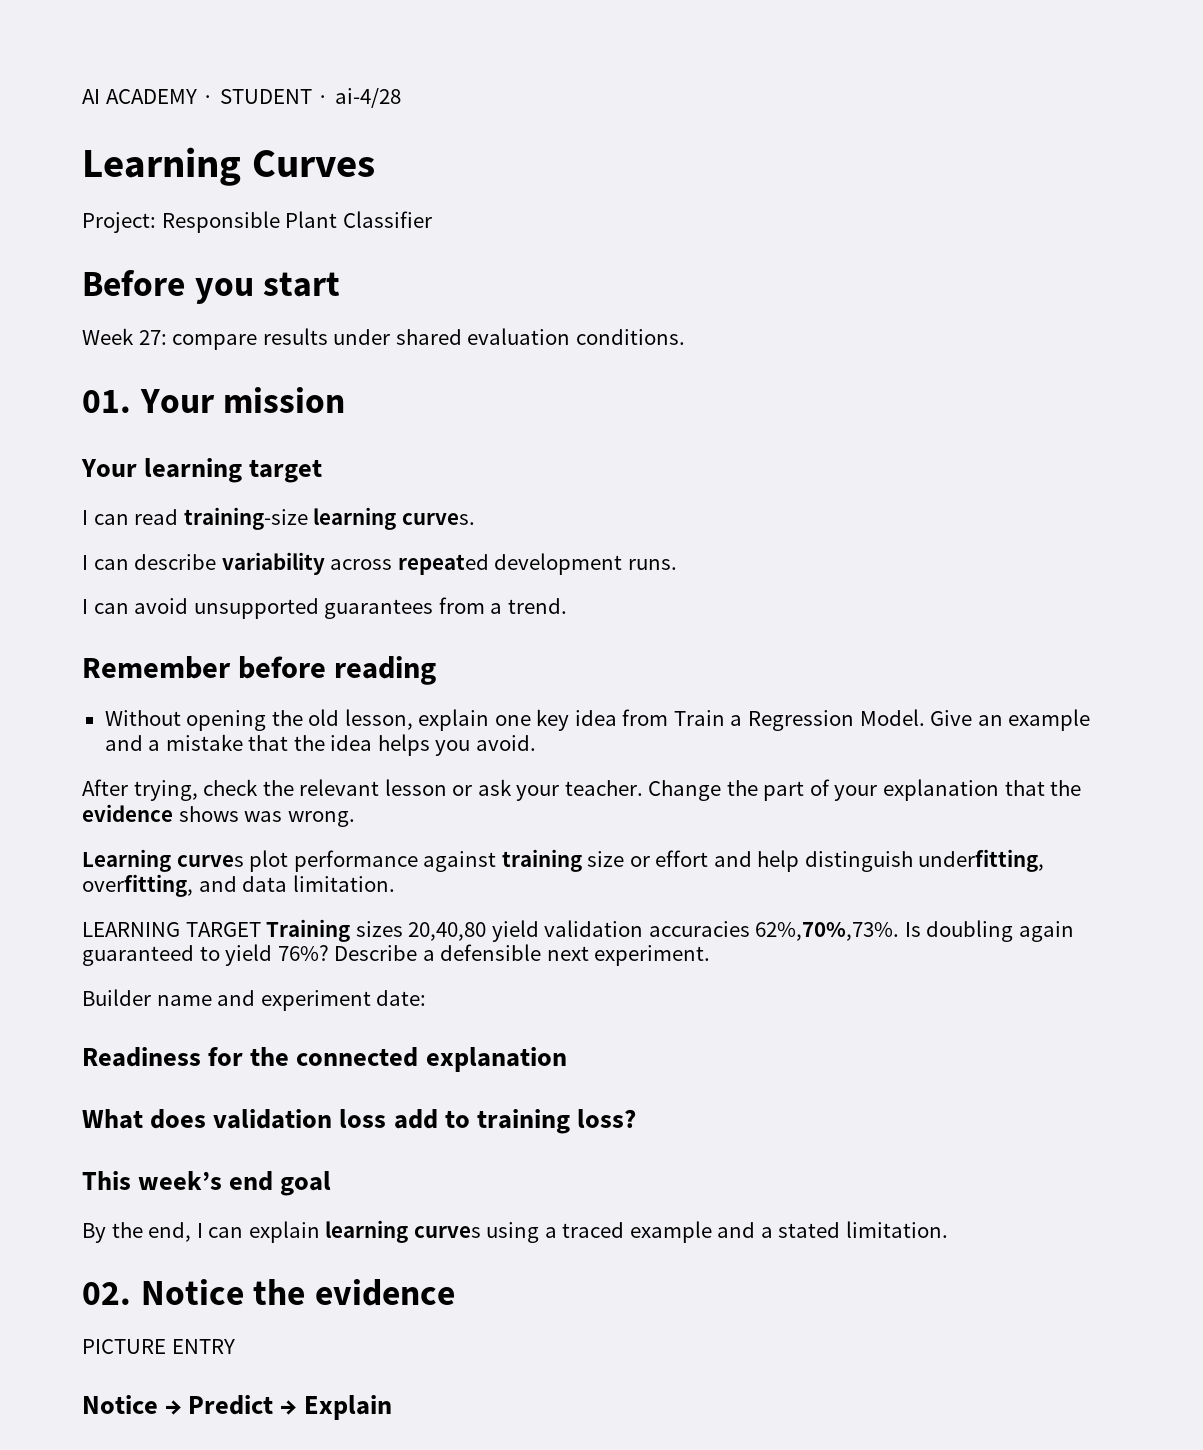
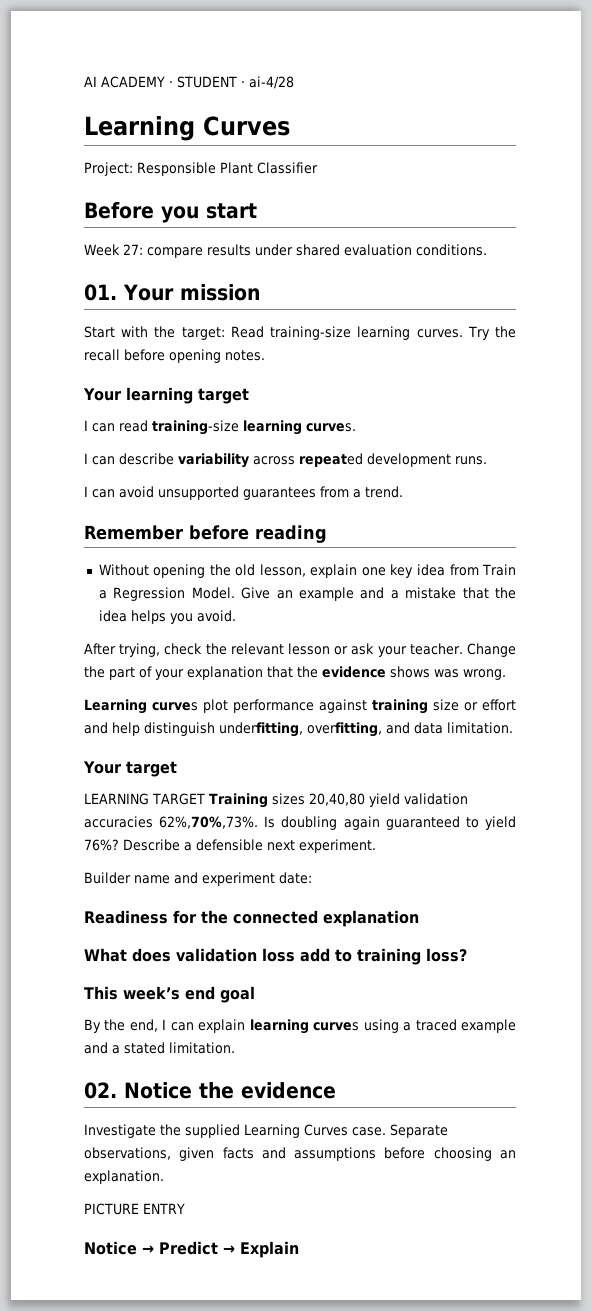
(346, 400) none -> [84,326,516,340] [84,349,265,363] // Start with the target: Read training-size learning curves. Try the recall before opening notes.
(395, 883) none -> [83,761,177,777] // Your target
(455, 1292) none -> [84,1124,448,1138] [84,1147,516,1161] [84,1170,164,1184] // Investigate the supplied Learning Curves case. Separate observations, given facts and assumptions before choosing an explanation.

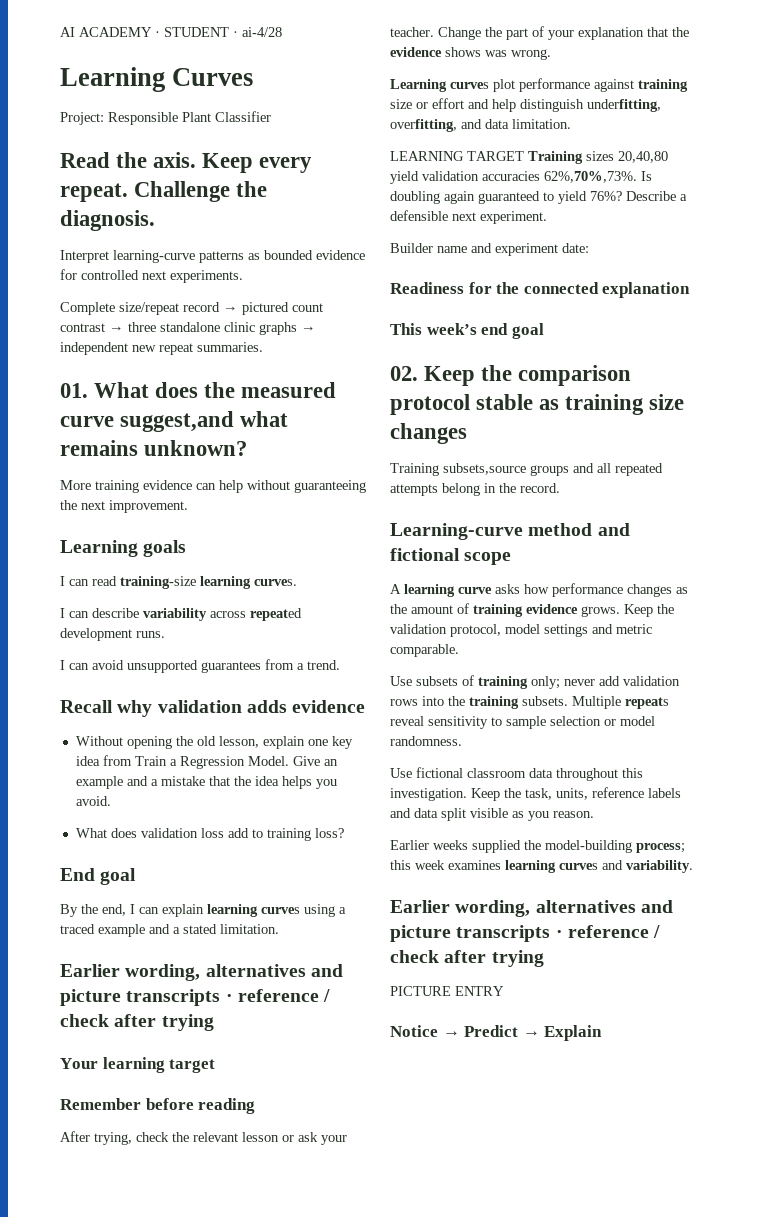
[84,202,257,223] [84,244,487,258] [84,284,260,301] [84,326,516,340] [84,349,265,363] [83,387,249,404] Before you start // Week 27: compare results under shared evaluation conditions. // 01. Your mission // Start with the target: Read training-size learning curves. Try the recall before opening notes. // Your learning target -> [60,152,313,173] [60,181,268,202] [60,210,155,231] [60,250,365,263] [60,269,243,283] [60,302,323,315] [60,322,316,335] [60,342,263,355] [60,382,337,398] [60,411,289,432] [60,440,248,456] [60,480,366,493] [60,500,188,513] [60,540,187,557] Read the axis. Keep every repeat. Challenge the diagnosis. // Interpret learning-curve patterns as bounded evidence for controlled next experiments. // Complete size/repeat record → pictured count contrast → three standalone clinic graphs → independent new repeat summaries. // 01. What does the measured curve suggest,and what remains unknown? // More training evidence can help without guaranteeing the next improvement. // Learning goals
[84,525,327,543] Remember before reading -> [60,700,366,717] Recall why validation adds evidence
(236, 616) none -> [75,828,344,841] [60,868,137,885] [60,904,346,917] [60,924,279,937] [60,964,343,981] [60,989,331,1006] [60,1014,214,1031] [60,1057,216,1073] [60,1098,256,1114] // What does validation loss add to training loss? // End goal // By the end, I can explain learning curves using a traced example and a stated limitation. // Earlier wording, alternatives and picture transcripts · reference / check after trying // Your learning target // Remember before reading
[83,761,177,777] // Your target -> (571, 124) none
[84,948,467,965] [84,986,255,1003] [84,1019,516,1034] [84,1042,235,1054] [84,1082,336,1099] [84,1124,448,1138] [84,1147,516,1161] [84,1170,164,1184] What does validation loss add to training loss? // This week’s end goal // By the end, I can explain learning curves using a traced example and a stated limitation. // 02. Notice the evidence // Investigate the supplied Learning Curves case. Separate observations, given facts and assumptions before choosing an explanation. -> [390,323,544,339] [390,365,632,386] [390,394,685,415] [390,423,467,444] [390,463,663,476] [390,483,560,496] [390,523,630,540] [390,548,512,565] [390,583,688,597] [390,603,674,617] [390,624,652,637] [390,644,459,657] [390,675,680,689] [390,696,669,709] [390,716,655,729] [390,736,462,746] [390,767,643,781] [390,787,681,801] [390,808,594,821] [390,840,685,853] [390,860,693,873] [390,900,673,917] [390,925,661,942] [390,950,544,967] This week’s end goal // 02. Keep the comparison protocol stable as training size changes // Training subsets,source groups and all repeated attempts belong in the record. // Learning-curve method and fictional scope // A learning curve asks how performance changes as the amount of training evidence grows. Keep the validation protocol, model settings and metric comparable. // Use subsets of training only; never add validation rows into the training subsets. Multiple repeats reveal sensitivity to sample selection or model randomness. // Use fictional classroom data throughout this investigation. Keep the task, units, reference labels and data split visible as you reason. // Earlier weeks supplied the model-building process; this week examines learning curves and variability. // Earlier wording, alternatives and picture transcripts · reference / check after trying

